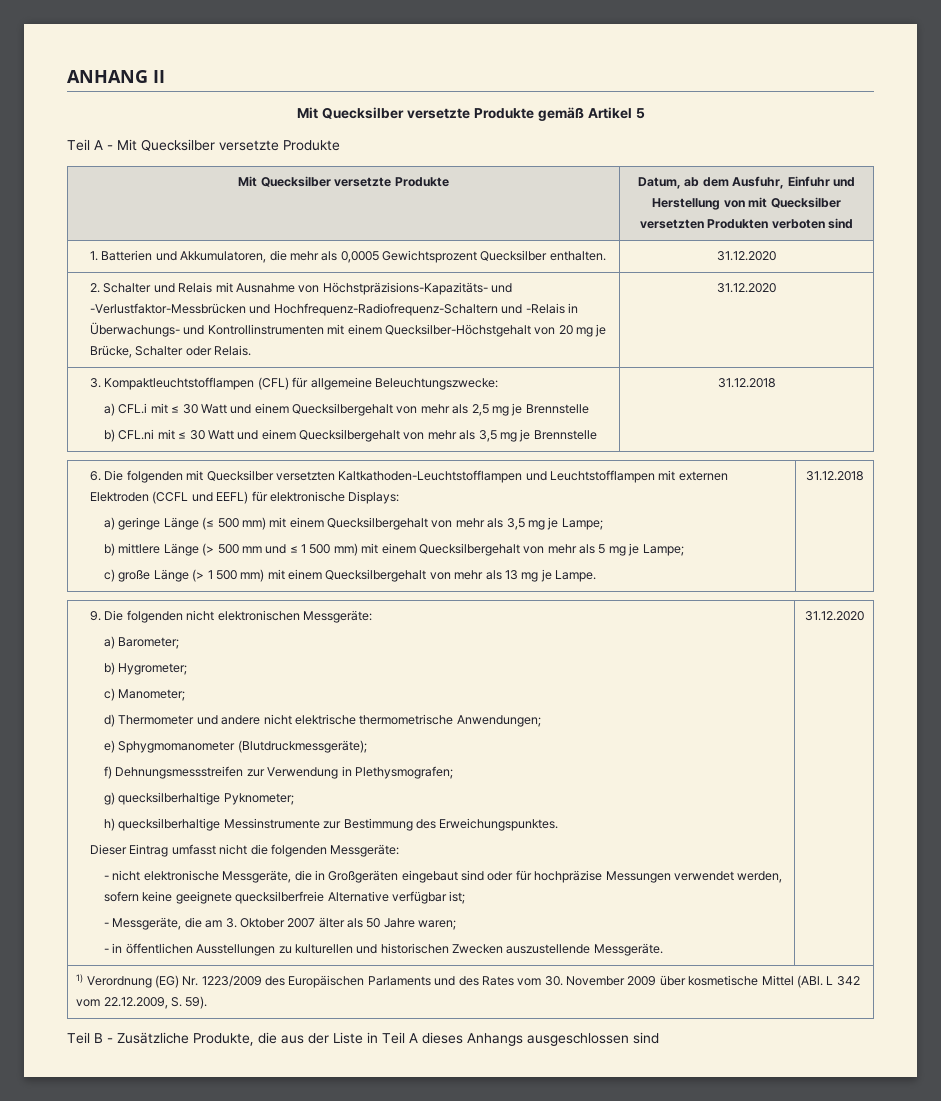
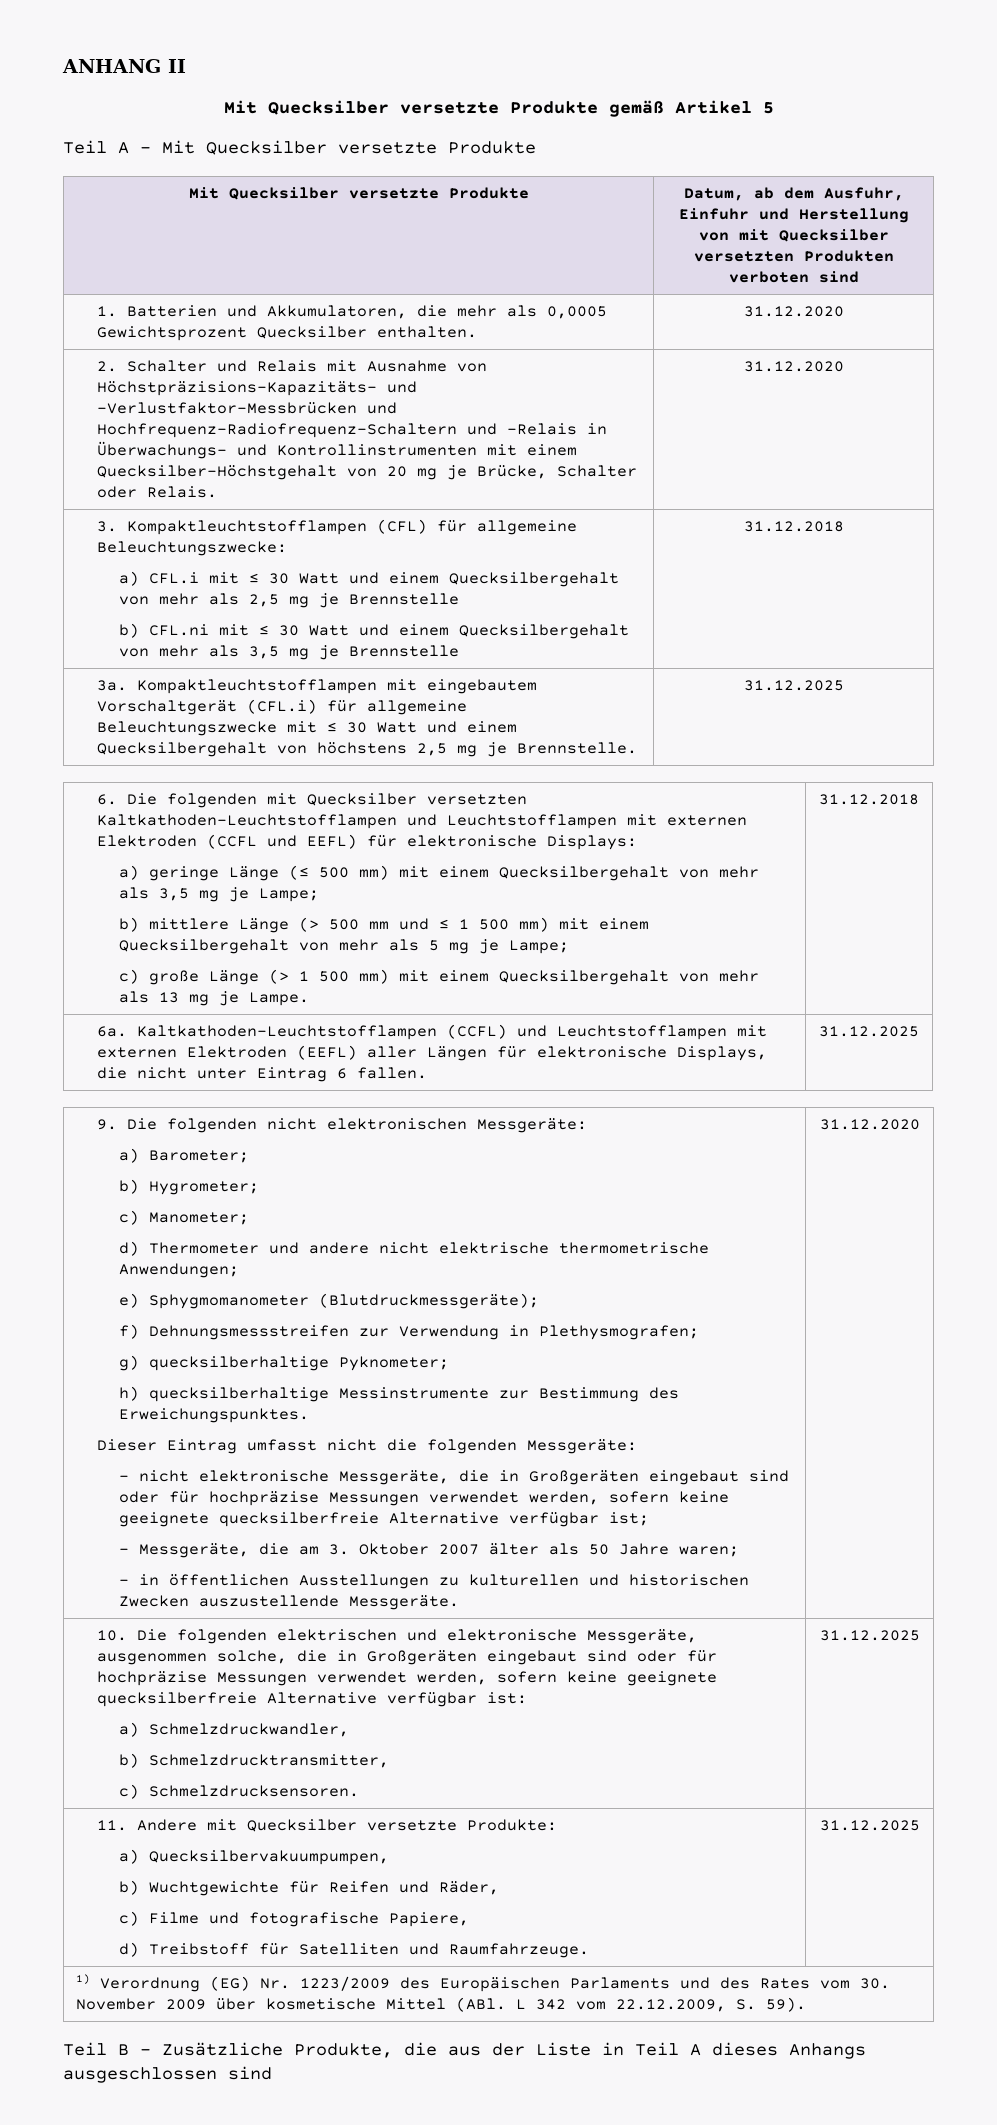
(776, 383) none -> [97,679,538,694] [97,699,468,715] [97,721,518,736] [97,742,638,757] [743,680,844,691] // 3a. Kompaktleuchtstofflampen mit eingebautem Vorschaltgerät (CFL.i) für allgemeine Beleuchtungszwecke mit ≤ 30 Watt und einem Quecksilbergehalt von höchstens 2,5 mg je Brennstelle. | 31.12.2025
(864, 476) none -> [97,1024,768,1040] [97,1045,768,1061] [97,1067,428,1082] [819,1026,919,1037] // 6a. Kaltkathoden-Leuchtstofflampen (CCFL) und Leuchtstofflampen mit externen Elektroden (EEFL) aller Längen für elektronische Displays, die nicht unter Eintrag 6 fallen. | 31.12.2025
(864, 616) none -> [97,1629,698,1644] [97,1650,718,1665] [97,1671,718,1686] [97,1692,528,1707] [118,1722,349,1737] [118,1753,389,1768] [118,1784,359,1799] [819,1630,920,1641] [97,1819,558,1832] [118,1849,389,1865] [118,1880,499,1896] [118,1911,469,1927] [118,1942,589,1958] [819,1820,920,1831] // 10. Die folgenden elektrischen und elektronische Messgeräte, ausgenommen solche, die in Großgeräten eingebaut sind oder für hochpräzise Messungen verwendet werden, sofern keine geeignete quecksilberfreie Alternative verfügbar ist: // a) Schmelzdruckwandler, // b) Schmelzdrucktransmitter, // c) Schmelzdrucksensoren. | 31.12.2025 // 11. Andere mit Quecksilber versetzte Produkte: // a) Quecksilbervakuumpumpen, // b) Wuchtgewichte für Reifen und Räder, // c) Filme und fotografische Papiere, // d) Treibstoff für Satelliten und Raumfahrzeuge. | 31.12.2025

